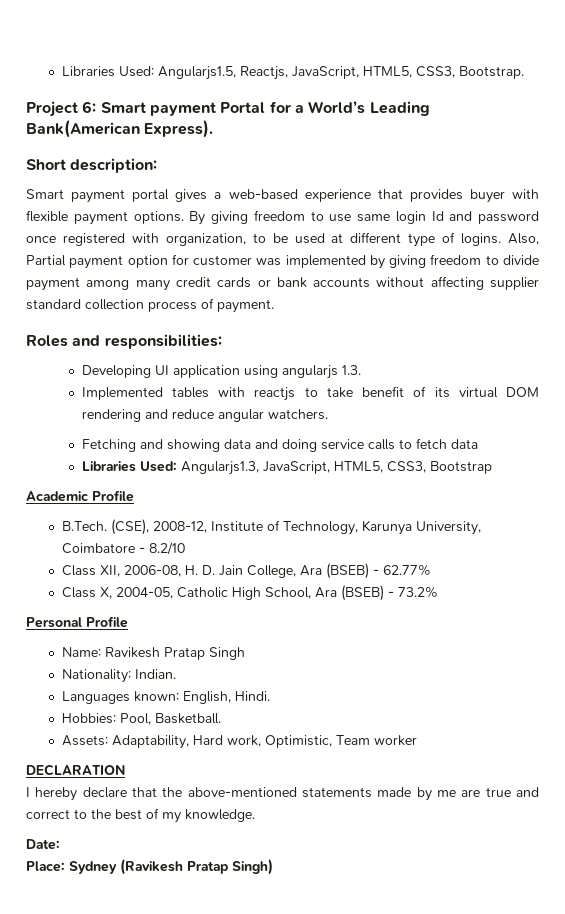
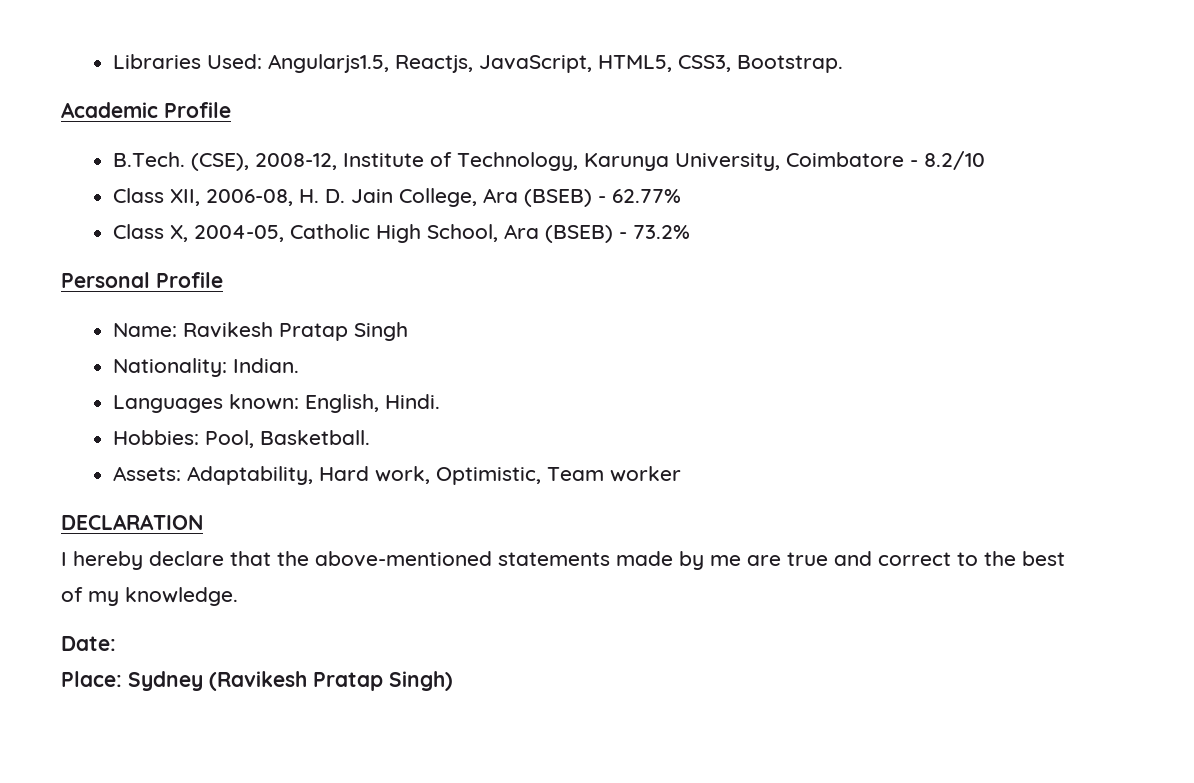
[26,101,430,117] [26,120,214,138] [26,158,158,173] [26,189,540,203] [26,210,539,225] [26,232,539,247] [26,254,539,269] [26,276,540,291] [26,298,274,313] [26,334,222,349] [81,365,361,379] [81,386,539,401] [81,409,328,422] [81,438,478,452] [81,461,492,475] // Project 6: Smart payment Portal for a World’s Leading Bank(American Express). // Short description: // Smart payment portal gives a web-based experience that provides buyer with flexible payment options. By giving freedom to use same login Id and password once registered with organization, to be used at different type of logins. Also, Partial payment option for customer was implemented by giving freedom to divide payment among many credit cards or bank accounts without affecting supplier standard collection process of payment. // Roles and responsibilities: // Developing UI application using angularjs 1.3. // Implemented tables with reactjs to take benefit of its virtual DOM rendering and reduce angular watchers. // Fetching and showing data and doing service calls to fetch data // Libraries Used: Angularjs1.3, JavaScript, HTML5, CSS3, Bootstrap -> (844, 64) none

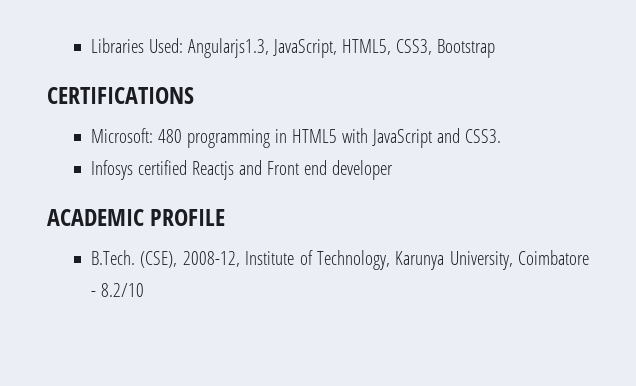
[268,54,474,73] Angularjs1.5, Reactjs, -> [188,38,270,58] Angularjs1.3,
[737,55,844,73] [61,102,231,118] Bootstrap. // Academic Profile -> [436,39,495,58] [47,87,194,104] [91,128,501,148] [91,160,393,180] [47,209,226,226] Bootstrap // CERTIFICATIONS // Microsoft: 480 programming in HTML5 with JavaScript and CSS3. // Infosys certified Reactjs and Front end developer // ACADEMIC PROFILE
[113,188,682,207] [113,224,691,243] [61,272,223,288] [113,322,409,341] [113,358,300,377] [113,394,441,413] [113,430,371,448] [113,466,682,485] [61,514,203,530] [61,551,1065,570] [61,587,238,606] [61,636,116,651] [61,671,453,691] // Class XII, 2006-08, H. D. Jain College, Ara (BSEB) - 62.77% // Class X, 2004-05, Catholic High School, Ara (BSEB) - 73.2% // Personal Profile // Name: Ravikesh Pratap Singh // Nationality: Indian. // Languages known: English, Hindi. // Hobbies: Pool, Basketball. // Assets: Adaptability, Hard work, Optimistic, Team worker // DECLARATION // I hereby declare that the above-mentioned statements made by me are true and correct to the best of my knowledge. // Date: // Place: Sydney (Ravikesh Pratap Singh) -> (145, 290) none

